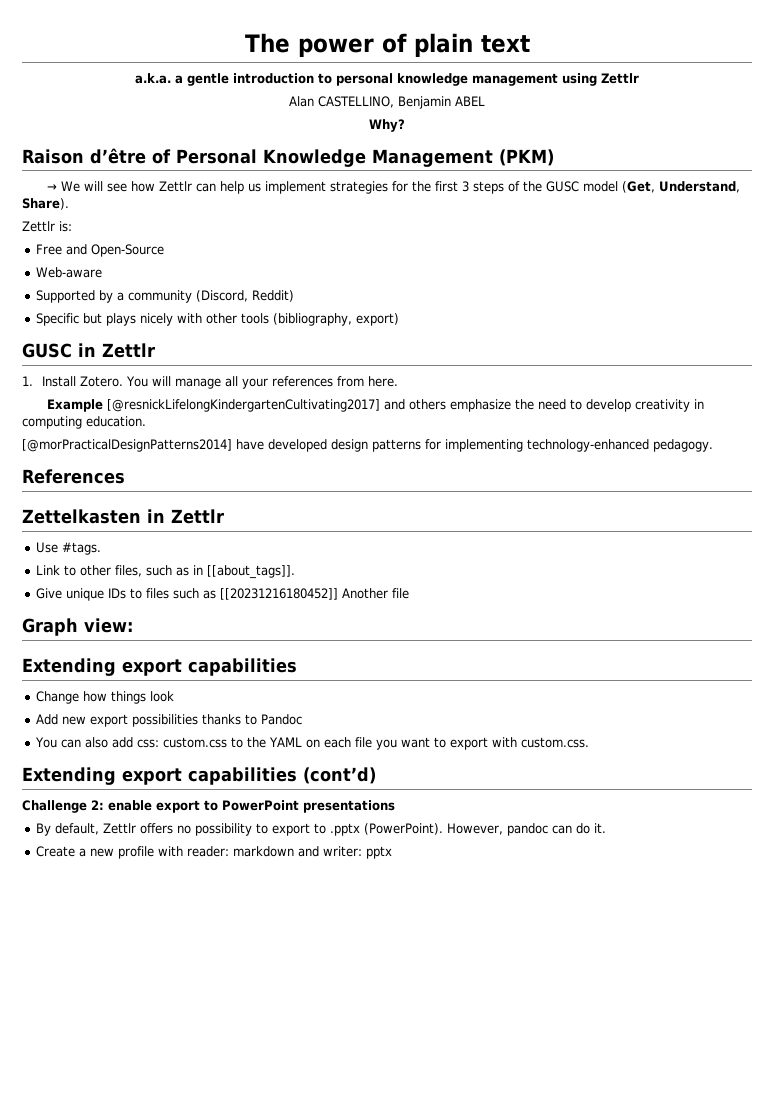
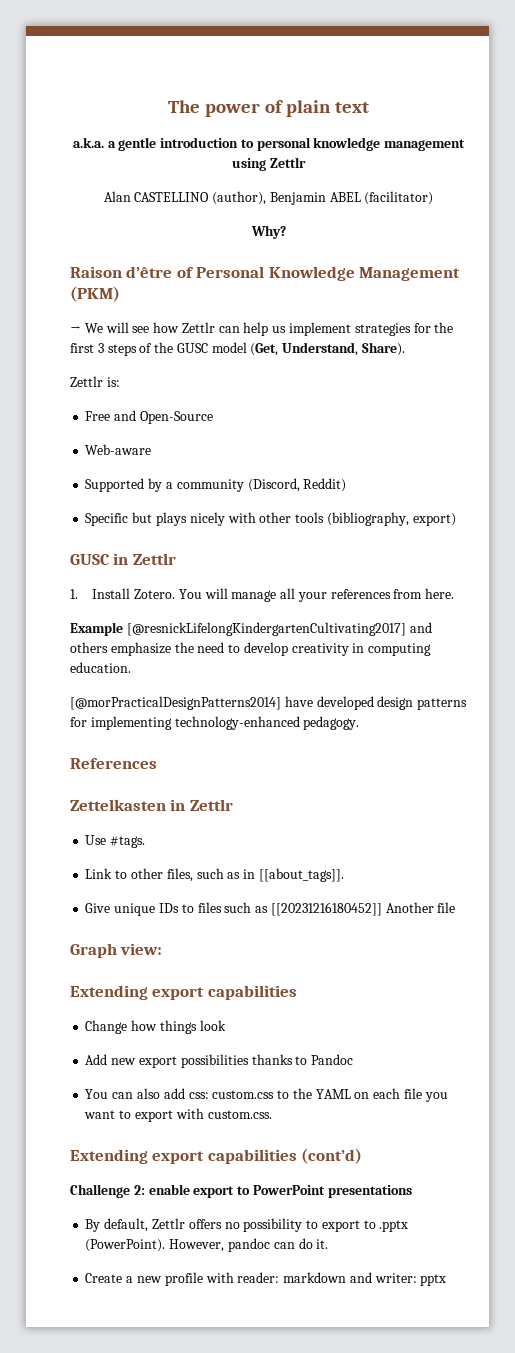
[318,96,394,108] CASTELLINO, -> [134,191,267,205] CASTELLINO (author),
(485, 101) none -> [364,191,434,205] (facilitator)

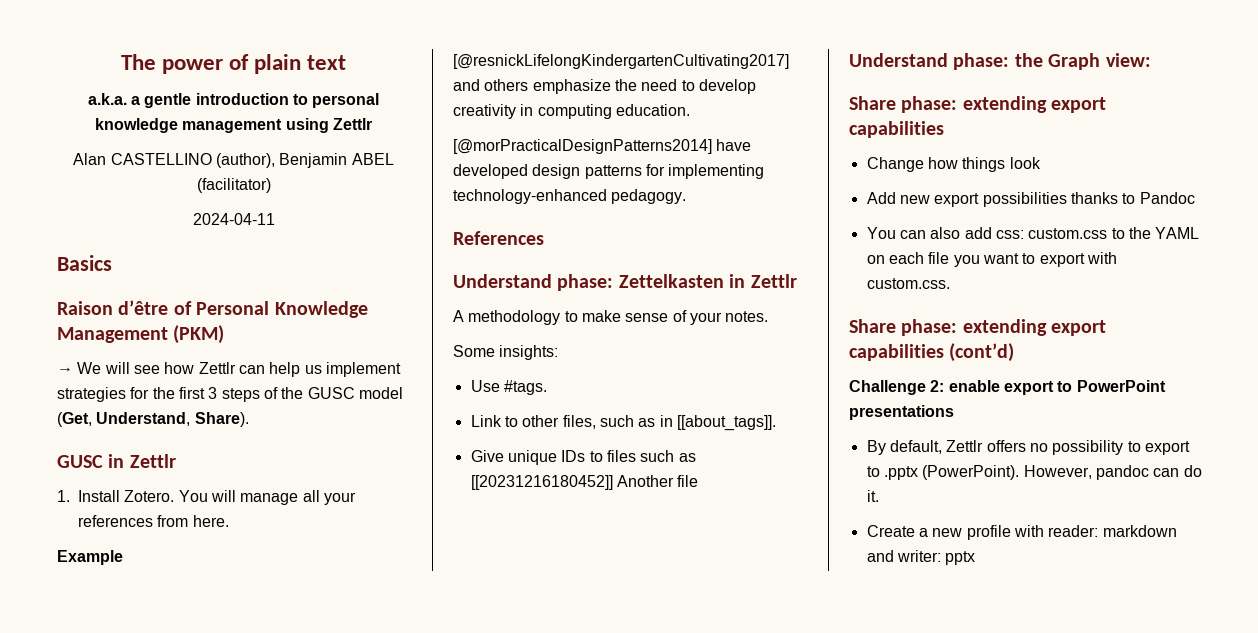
[250,225,286,239] Why? -> [192,213,275,225] [57,255,112,271] 2024-04-11 // Basics
[70,376,120,387] [85,410,213,424] [85,444,152,455] [85,478,347,492] [85,512,456,526] // Zettlr is: // Free and Open-Source // Web-aware // Supported by a community (Discord, Reddit) // Specific but plays nicely with other tools (bibliography, export) -> (249, 419) none
(157, 763) none -> [453,274,614,291] Understand phase:
(233, 805) none -> [453,310,769,325] [453,345,559,360] // A methodology to make sense of your notes. // Some insights:
(456, 907) none -> [849,53,1043,70] Understand phase: the
[70,985,148,1000] Extending -> [849,96,1047,113] Share phase: extending
[70,1149,148,1164] Extending -> [849,319,1047,336] Share phase: extending

